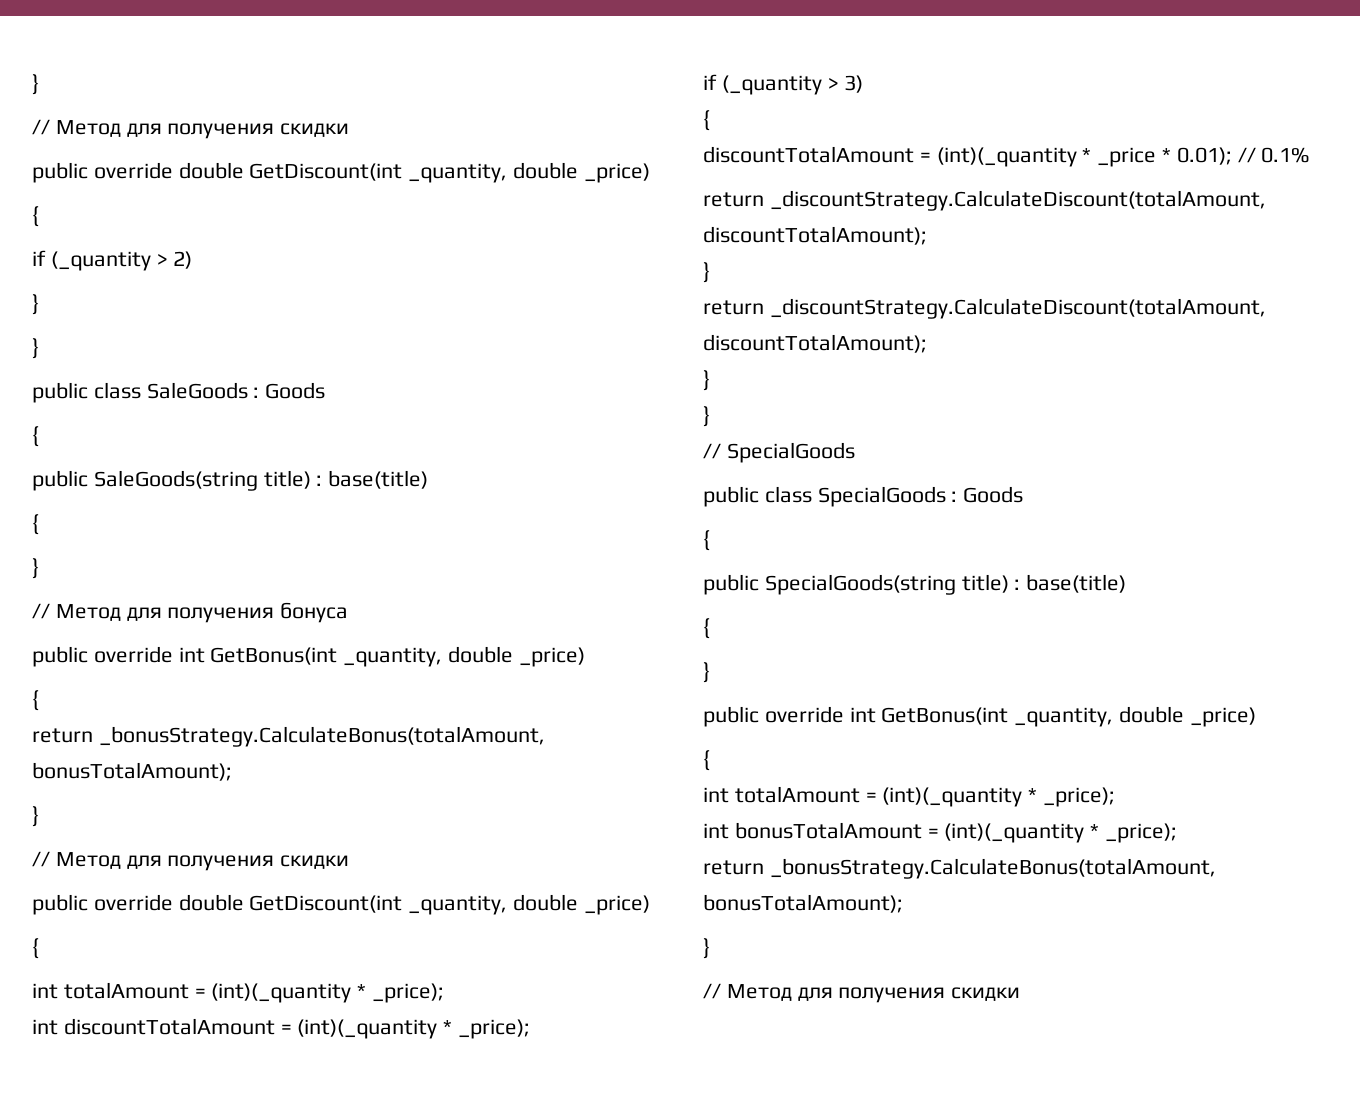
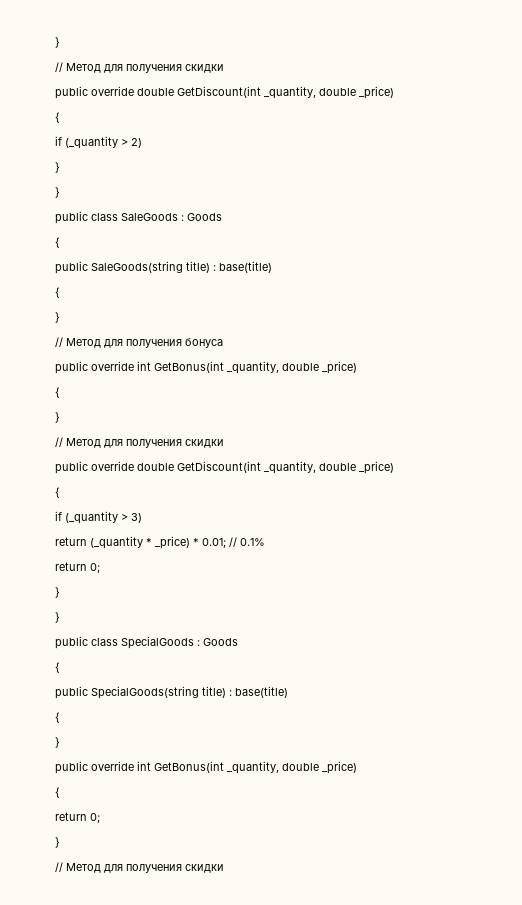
[32,726,545,747] [32,762,232,781] // return _bonusStrategy.CalculateBonus(totalAmount, bonusTotalAmount); -> (60, 392) none
[32,982,445,1003] [32,1018,531,1039] [703,74,864,95] [703,110,710,131] [703,146,1310,167] [703,190,1266,211] [703,226,927,245] [703,262,710,283] [703,298,1266,319] [703,334,927,353] [703,370,710,391] [703,406,710,427] [703,442,855,463] int totalAmount = (int)(_quantity * _price); // int discountTotalAmount = (int)(_quantity * _price); // if (_quantity > 3) // { // discountTotalAmount = (int)(_quantity * _price * 0.01); // 0.1% // return _discountStrategy.CalculateDiscount(totalAmount, discountTotalAmount); // } // return _discountStrategy.CalculateDiscount(totalAmount, discountTotalAmount); // } // } // // SpecialGoods -> [55,511,142,524] [55,536,265,549] [55,562,100,573] [55,587,60,598] [55,612,60,623] if (_quantity > 3) // return (_quantity * _price) * 0.01; // 0.1% // return 0; // } // }
[703,786,1116,807] [703,822,1178,843] [703,858,1216,879] [703,894,903,913] // int totalAmount = (int)(_quantity * _price); // int bonusTotalAmount = (int)(_quantity * _price); // return _bonusStrategy.CalculateBonus(totalAmount, bonusTotalAmount); -> [55,812,100,823] // return 0;

